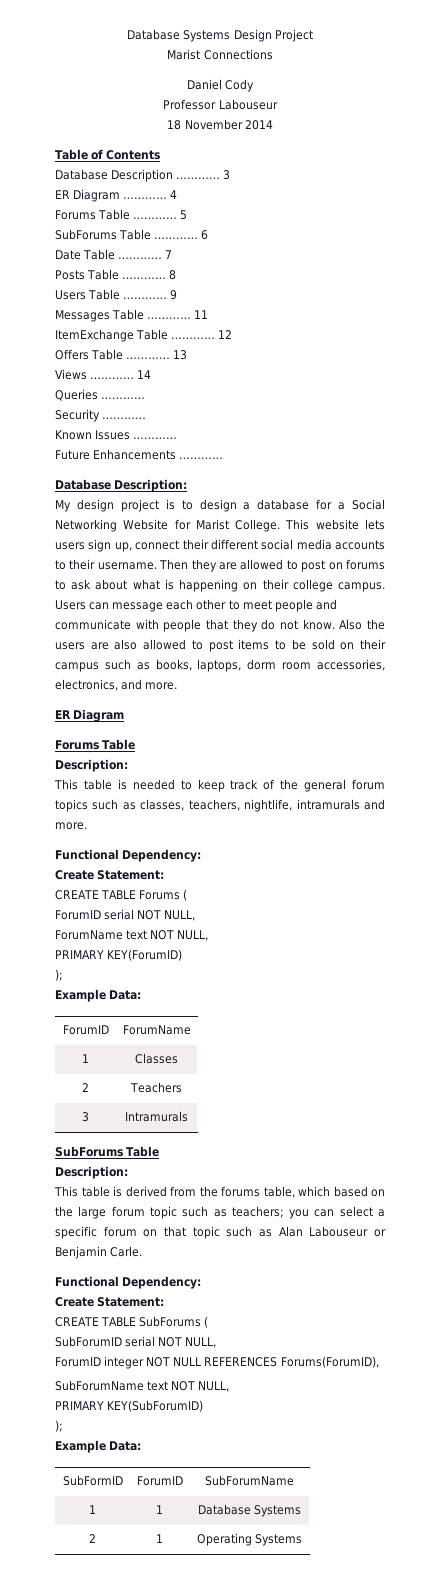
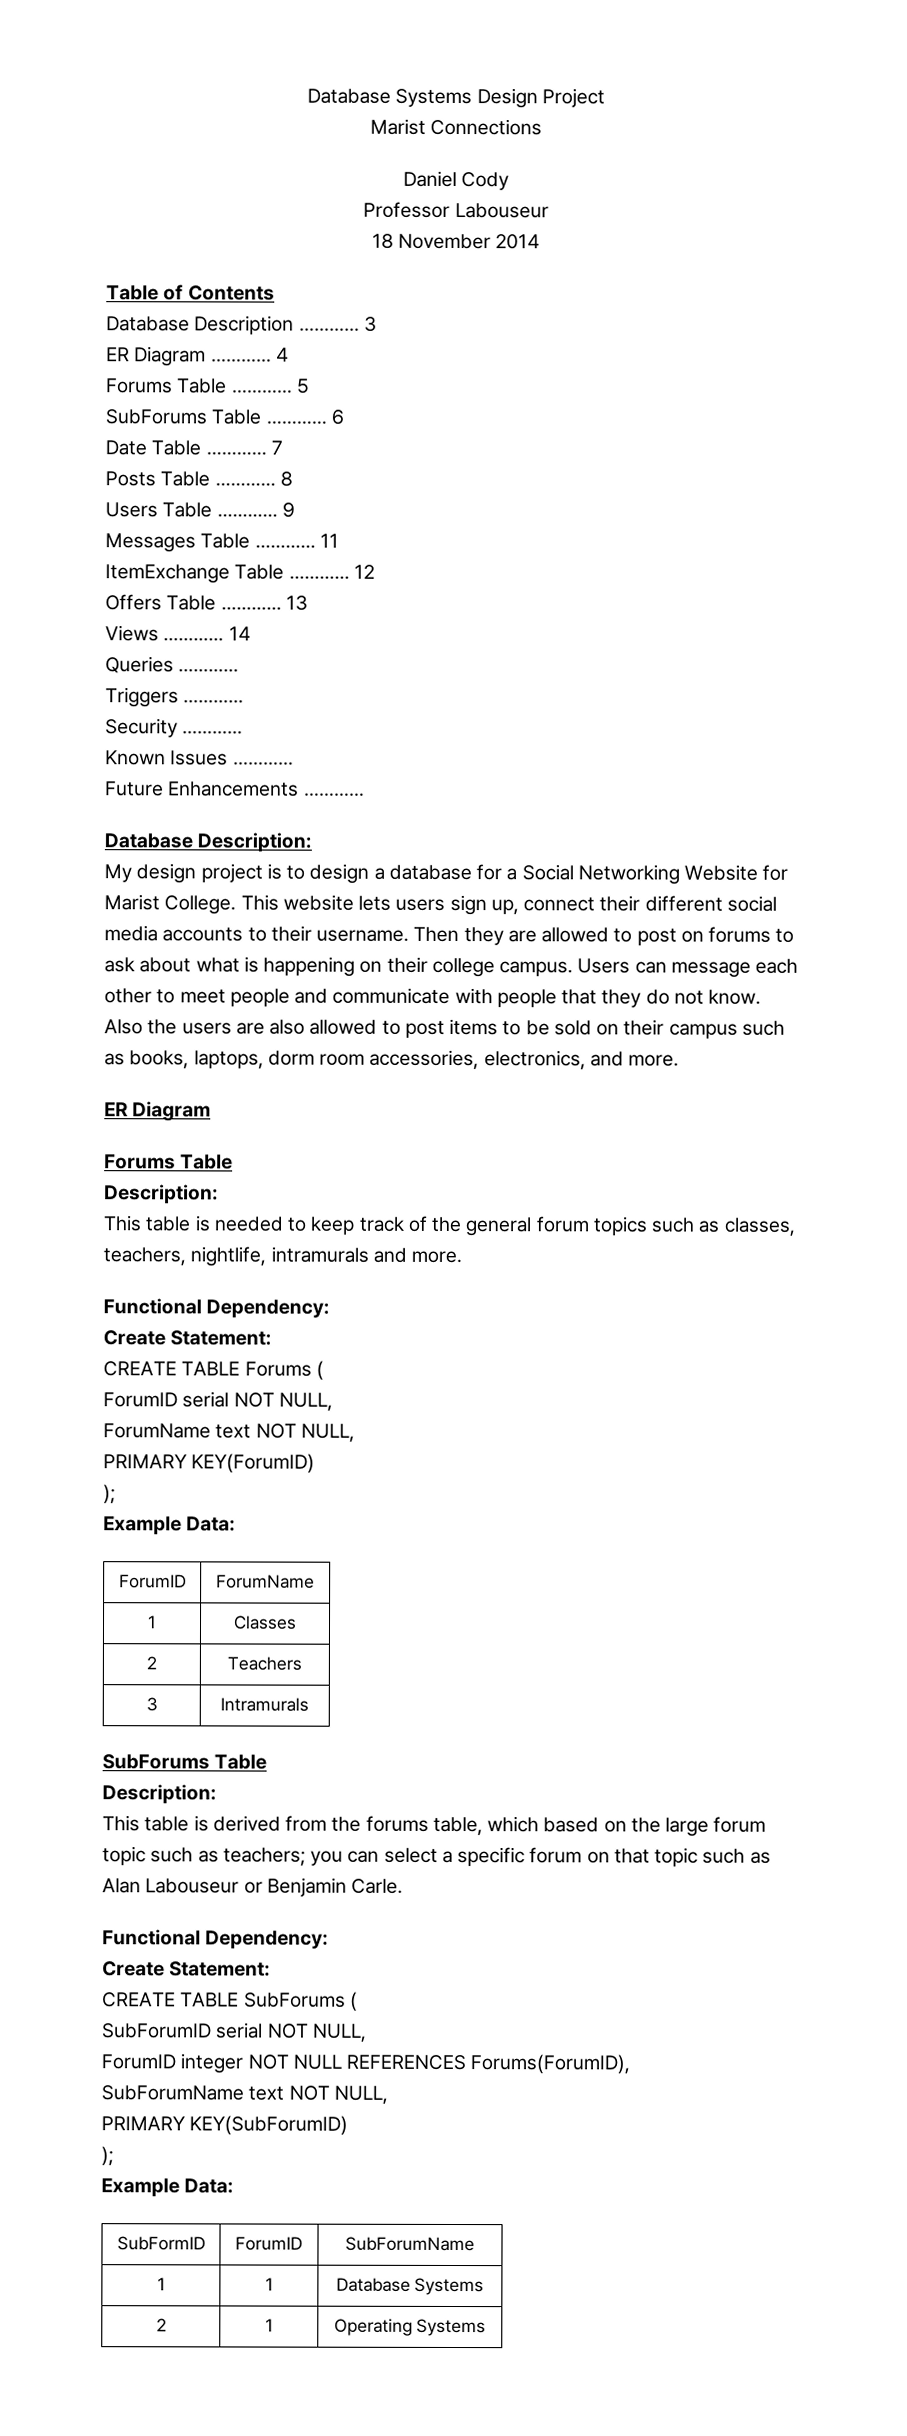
(146, 398) none -> [105,687,245,708] // Triggers …………

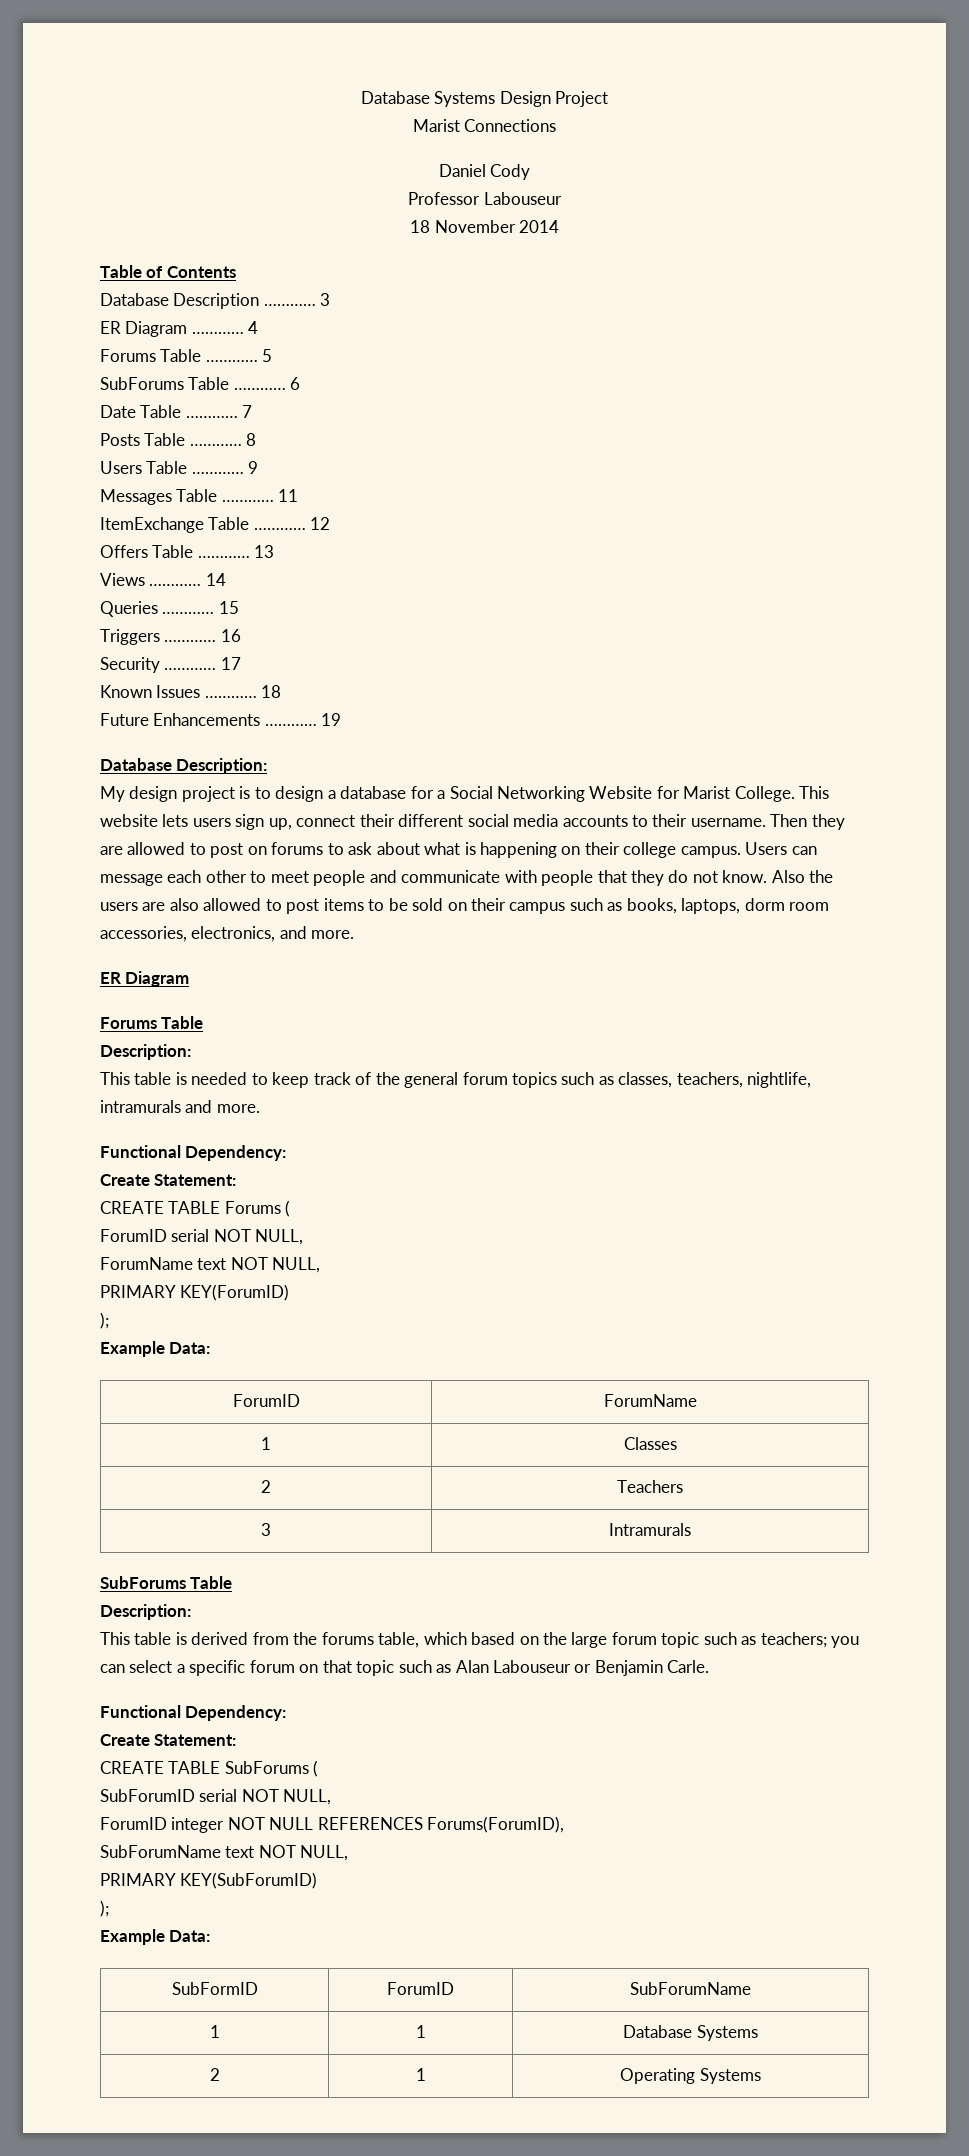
(240, 670) none -> [218,601,239,614] 15
(245, 701) none -> [220,629,241,642] 16
(244, 732) none -> [220,657,241,670] 17
(294, 763) none -> [261,685,282,698] 18
(365, 794) none -> [321,713,342,726] 19

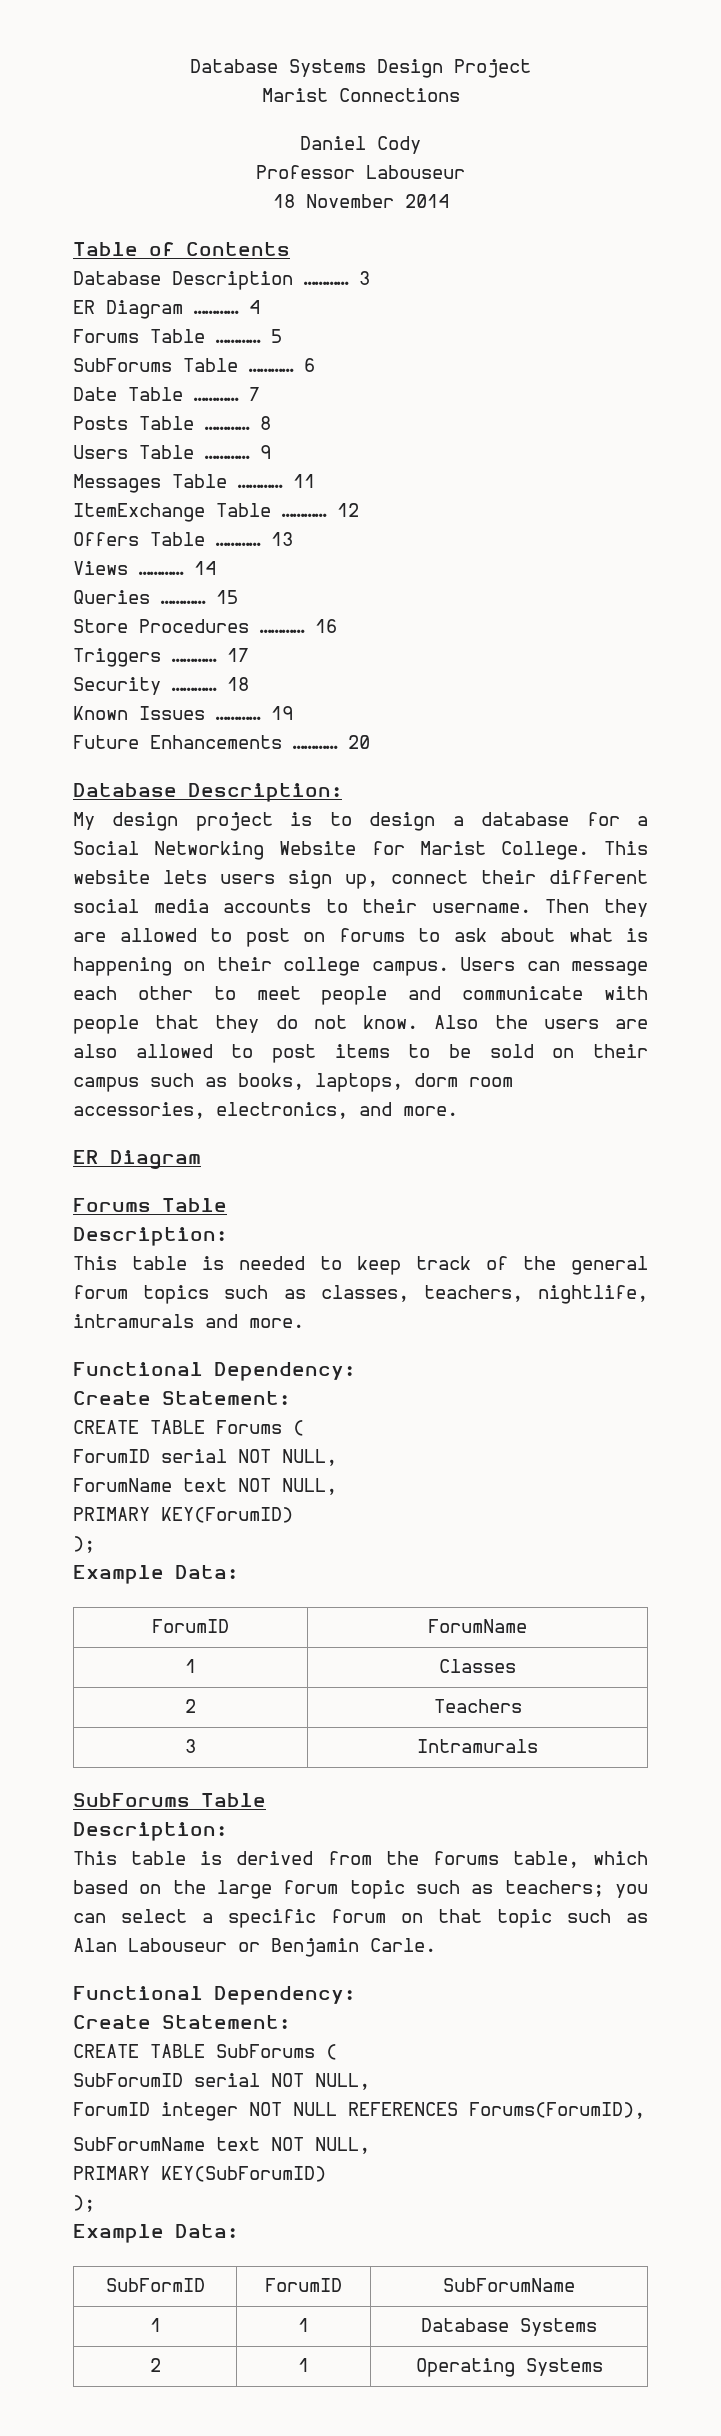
[100,629,160,645] Triggers -> [73,619,249,633] Store Procedures
(241, 635) none -> [73,648,249,667] // Triggers ………… 17
[220,657,241,670] 17 -> [227,677,249,691] 18
[261,685,282,698] 18 -> [271,706,293,720] 19
[321,713,342,726] 19 -> [348,735,370,749] 20

